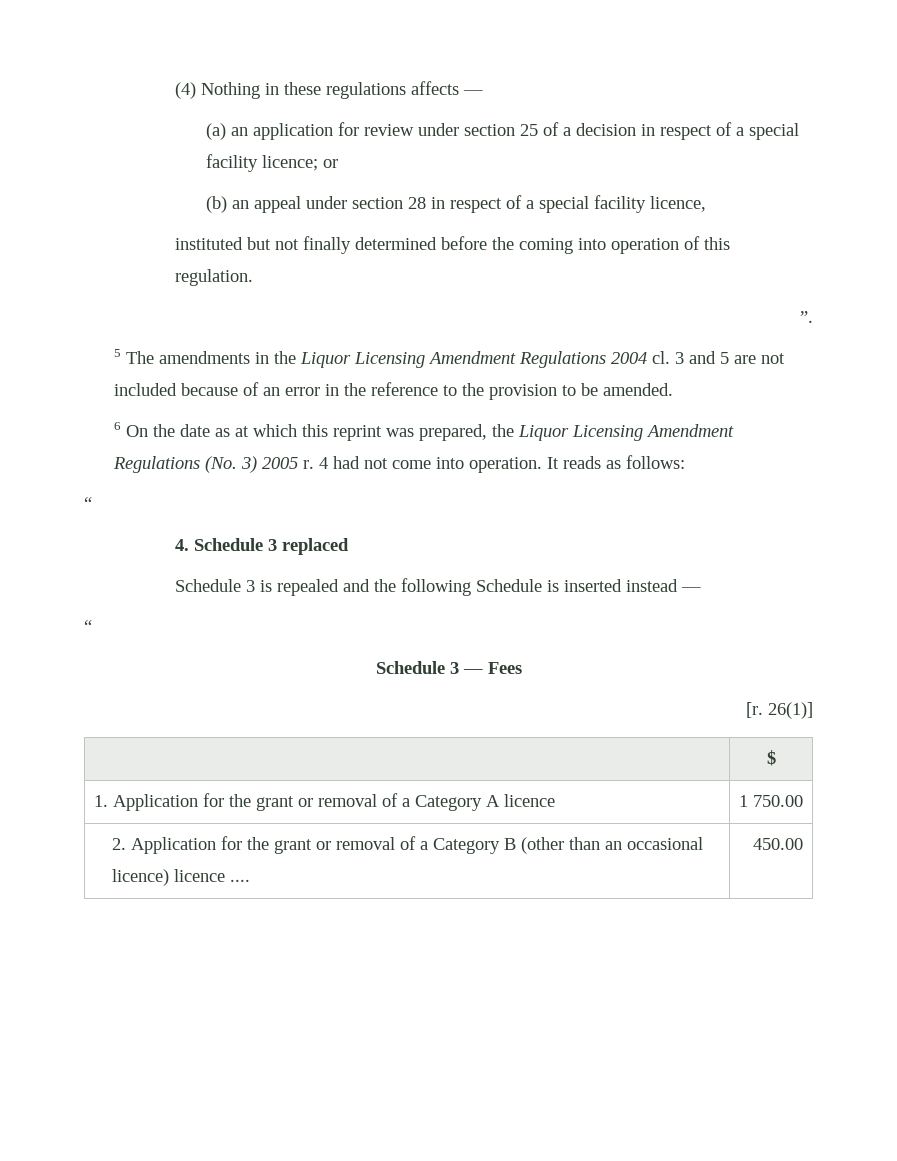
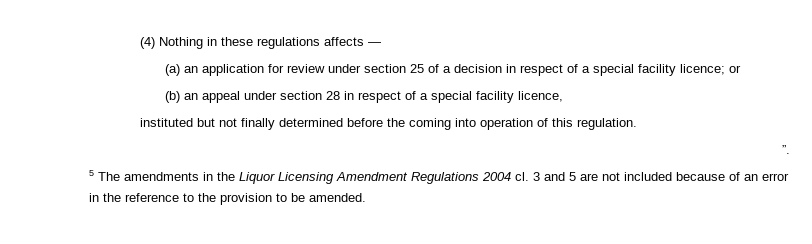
[114,422,735,441] [113,455,686,473] [84,497,92,510] [175,538,350,555] [175,578,702,596] [84,620,92,633] [375,661,522,674] [746,702,813,719] [766,750,776,766] [93,793,555,811] [739,795,804,807] [112,836,704,854] [112,869,251,886] [753,838,804,850] // 6 On the date as at which this reprint was prepared, the Liquor Licensing Amendment Regulations (No. 3) 2005 r. 4 had not come into operation. It reads as follows: // “ // 4. Schedule 3 replaced // Schedule 3 is repealed and the following Schedule is inserted instead — // “ // Schedule 3 — Fees // [r. 26(1)] // | $ // 1. Application for the grant or removal of a Category A licence | 1 750.00 // 2. Application for the grant or removal of a Category B (other than an occasional licence) licence .... | 450.00 -> (367, 197) none

